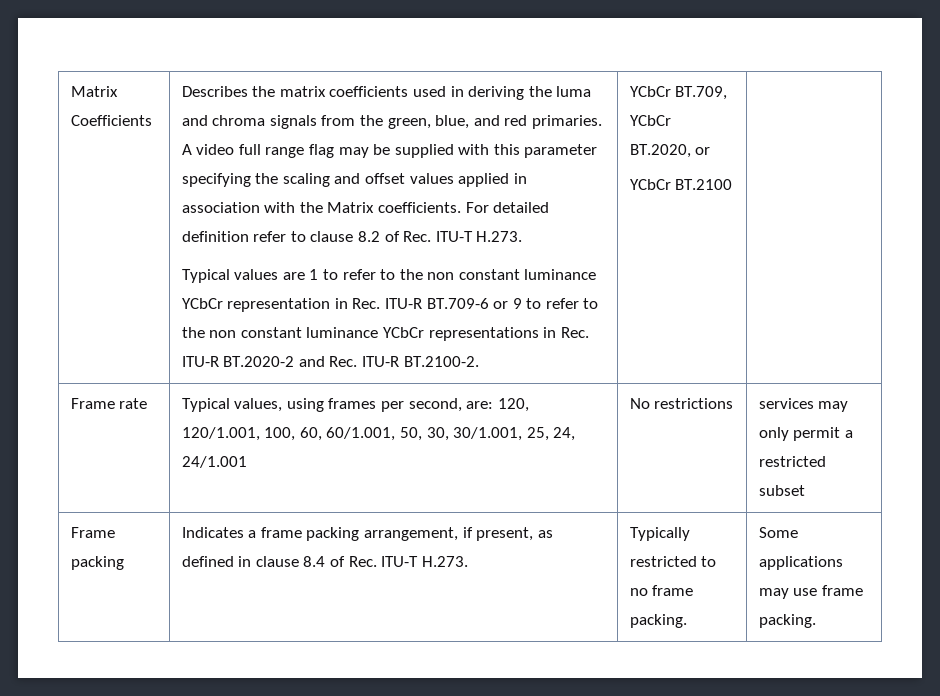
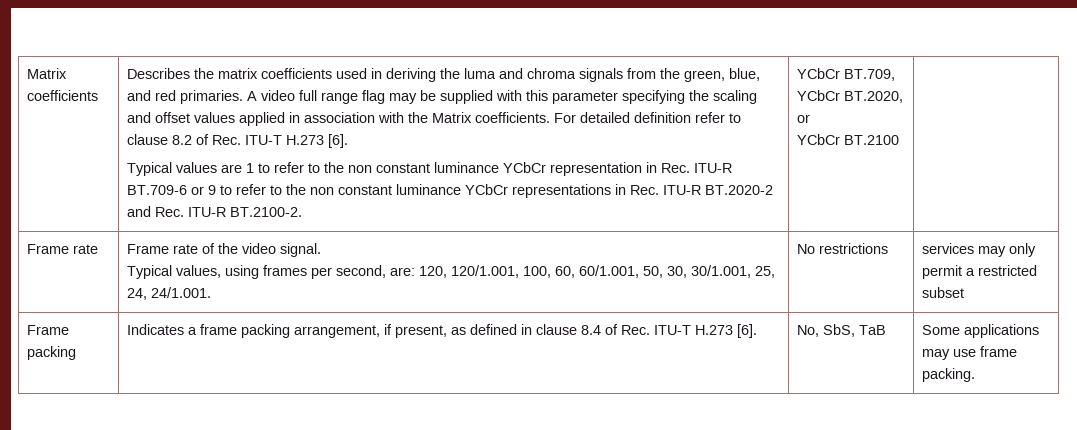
[70,86,118,97] [70,115,152,126] Matrix Coefficients -> [27,68,68,79] [27,90,99,101] Matrix coefficients
[476,231,523,242] H.273. -> [286,134,349,148] H.273 [6].
(148, 403) none -> [127,243,322,257] Frame rate of the video signal. //
[181,456,247,468] 24/1.001 -> [151,287,212,298] 24/1.001.
[421,556,468,567] [629,527,690,541] [629,556,717,567] [629,585,694,596] [629,614,687,628] H.273. | Typically restricted to no frame packing. -> [695,324,758,338] [797,324,887,337] H.273 [6]. | No, SbS, TaB

